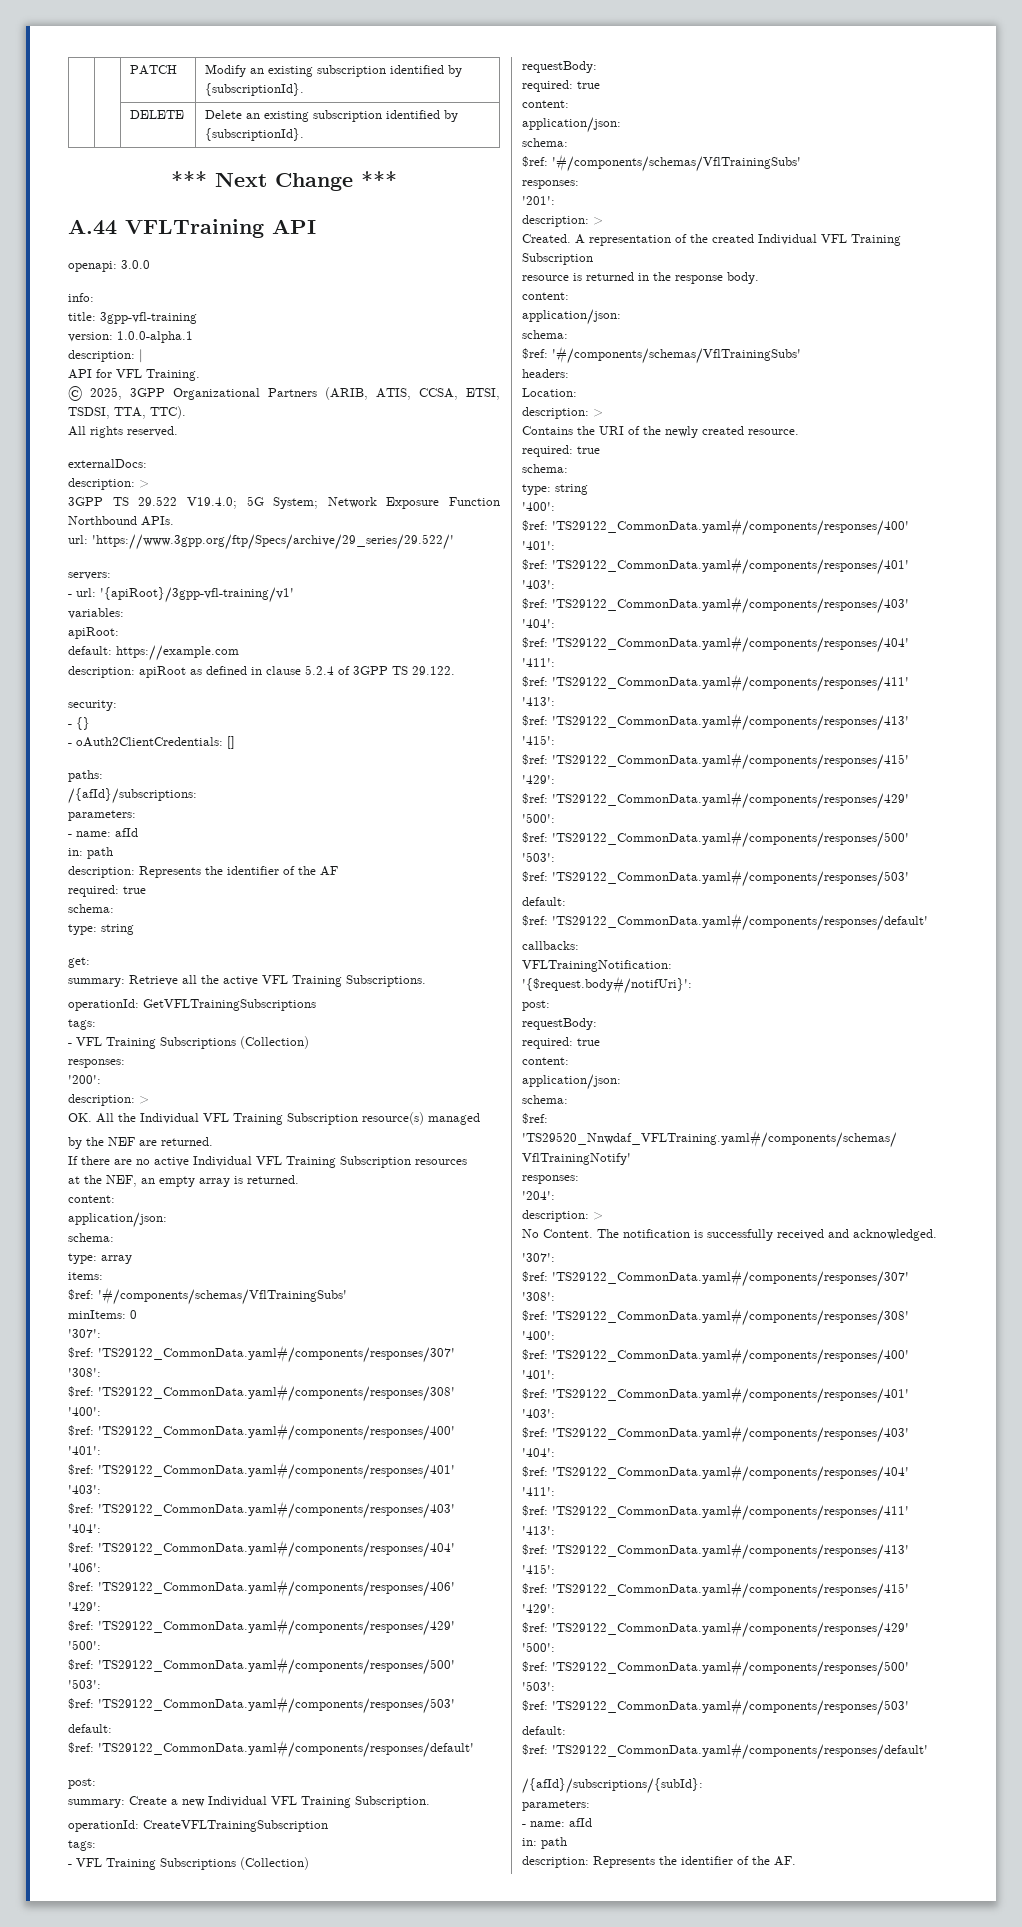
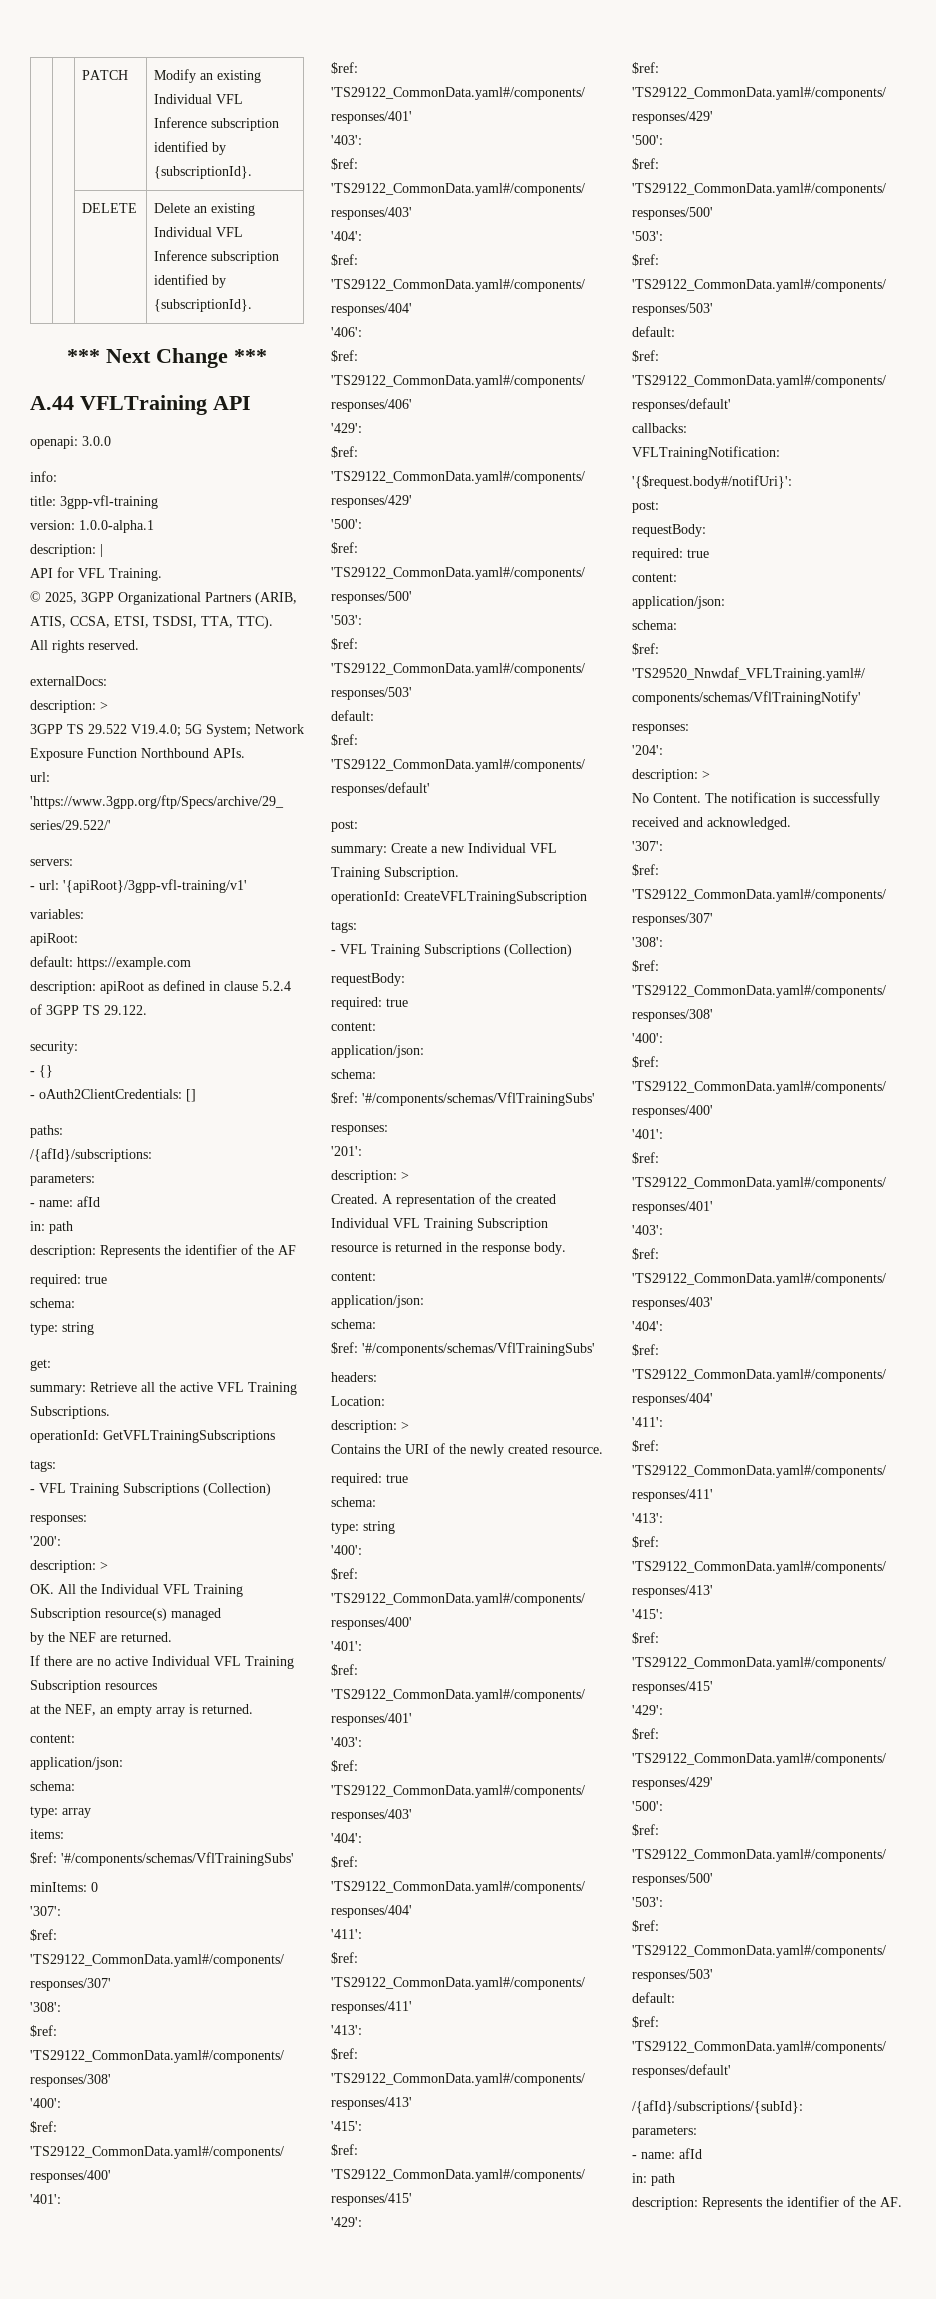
(313, 71) none -> [153,94,243,104] [153,117,207,128] Individual VFL Inference
(309, 116) none -> [153,227,243,237] [153,250,207,261] Individual VFL Inference

